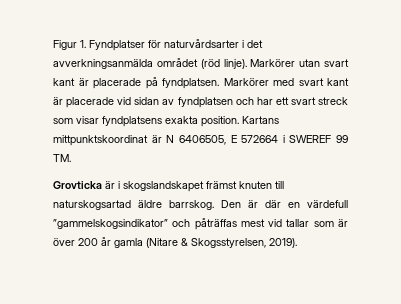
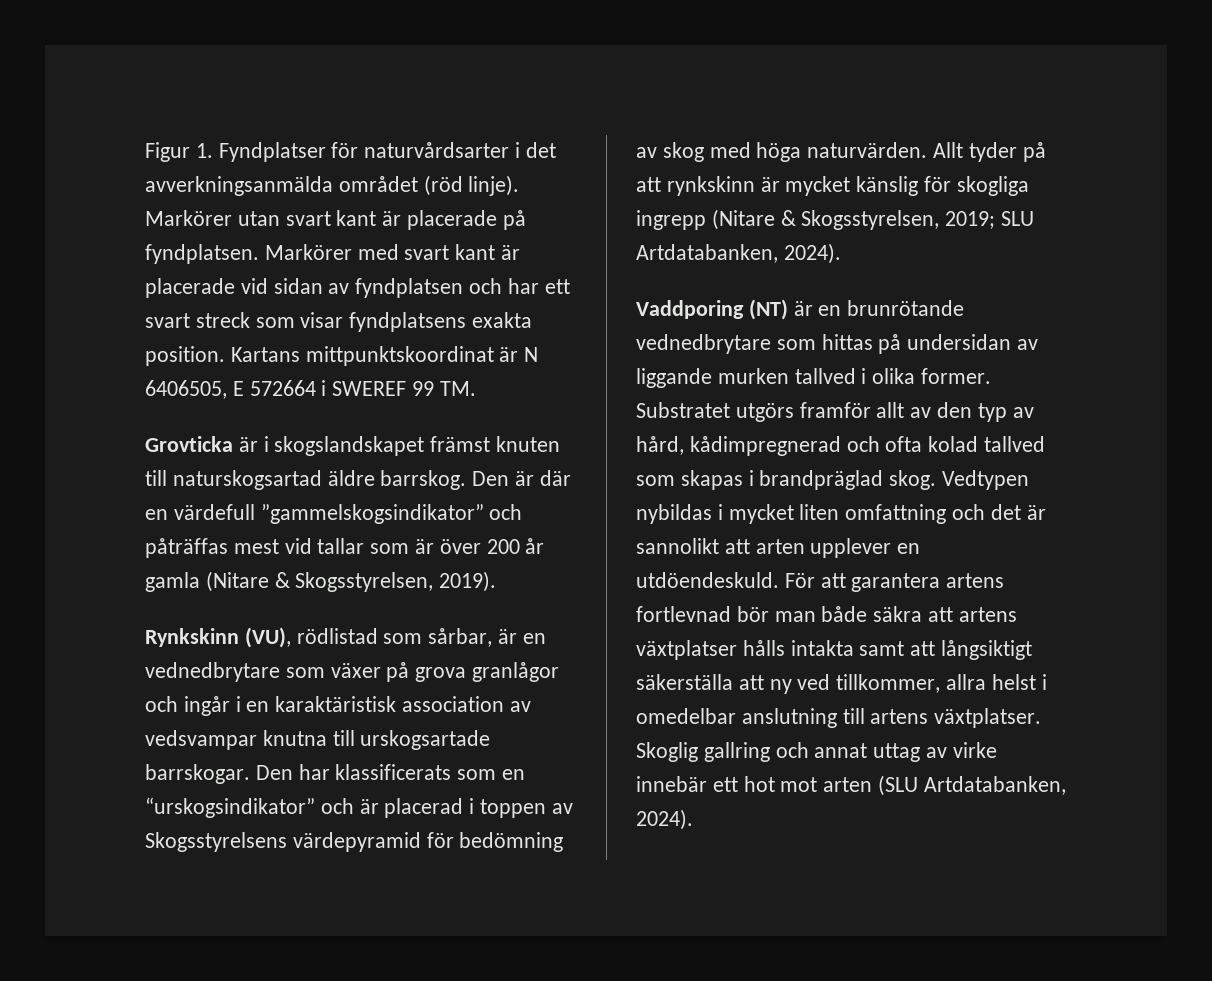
(297, 243) none -> [145,627,546,648] [145,662,560,682] [145,696,531,716] [145,730,491,750] [145,764,526,784] [145,797,573,818] [145,832,564,852] [636,142,1046,162] [636,176,1029,196] [636,209,1035,230] [636,243,841,264] [636,299,965,320] [636,334,1039,354] [636,368,992,388] [636,402,1034,422] [636,436,1046,456] [636,470,1030,490] [636,504,1046,524] [636,538,921,558] [636,572,1005,592] [636,606,1017,622] [636,640,1033,660] [636,674,1047,694] [636,708,1042,728] [636,742,997,762] [636,775,1066,796] [636,809,693,830] // Rynkskinn (VU), rödlistad som sårbar, är en vednedbrytare som växer på grova granlågor och ingår i en karaktäristisk association av vedsvampar knutna till urskogsartade barrskogar. Den har klassificerats som en “urskogsindikator” och är placerad i toppen av Skogsstyrelsens värdepyramid för bedömning av skog med höga naturvärden. Allt tyder på att rynkskinn är mycket känslig för skogliga ingrepp (Nitare & Skogsstyrelsen, 2019; SLU Artdatabanken, 2024). // Vaddporing (NT) är en brunrötande vednedbrytare som hittas på undersidan av liggande murken tallved i olika former. Substratet utgörs framför allt av den typ av hård, kådimpregnerad och ofta kolad tallved som skapas i brandpräglad skog. Vedtypen nybildas i mycket liten omfattning och det är sannolikt att arten upplever en utdöendeskuld. För att garantera artens fortlevnad bör man både säkra att artens växtplatser hålls intakta samt att långsiktigt säkerställa att ny ved tillkommer, allra helst i omedelbar anslutning till artens växtplatser. Skoglig gallring och annat uttag av virke innebär ett hot mot arten (SLU Artdatabanken, 2024).

